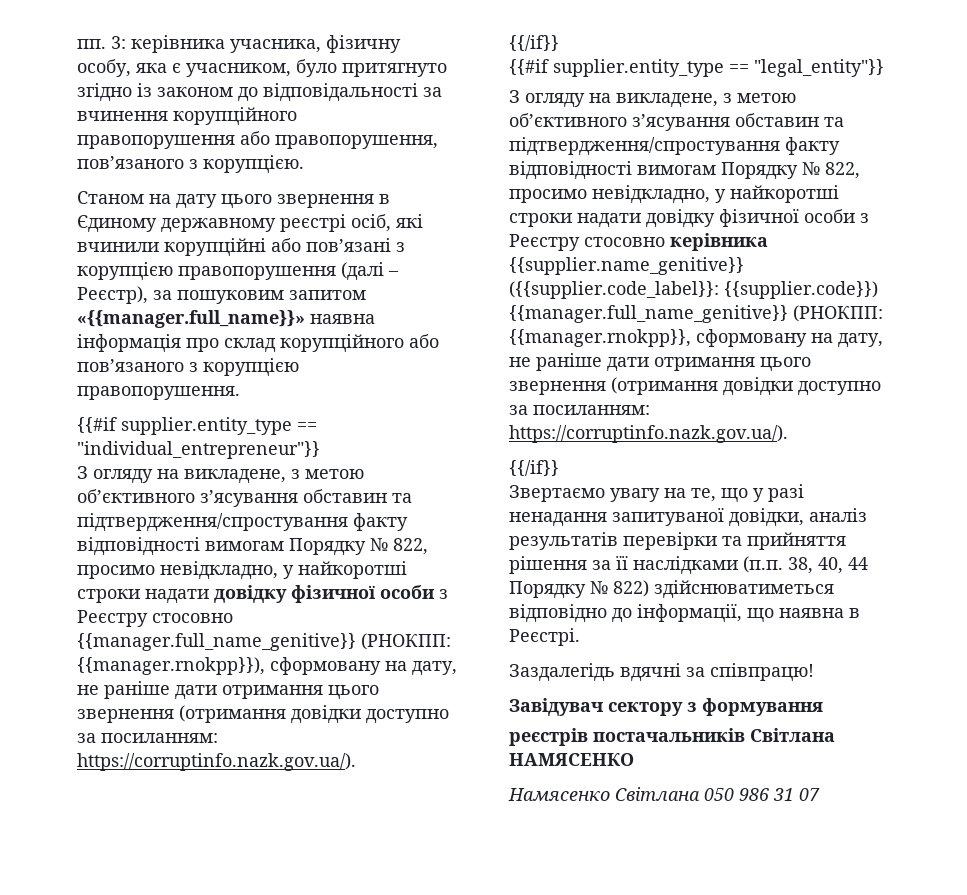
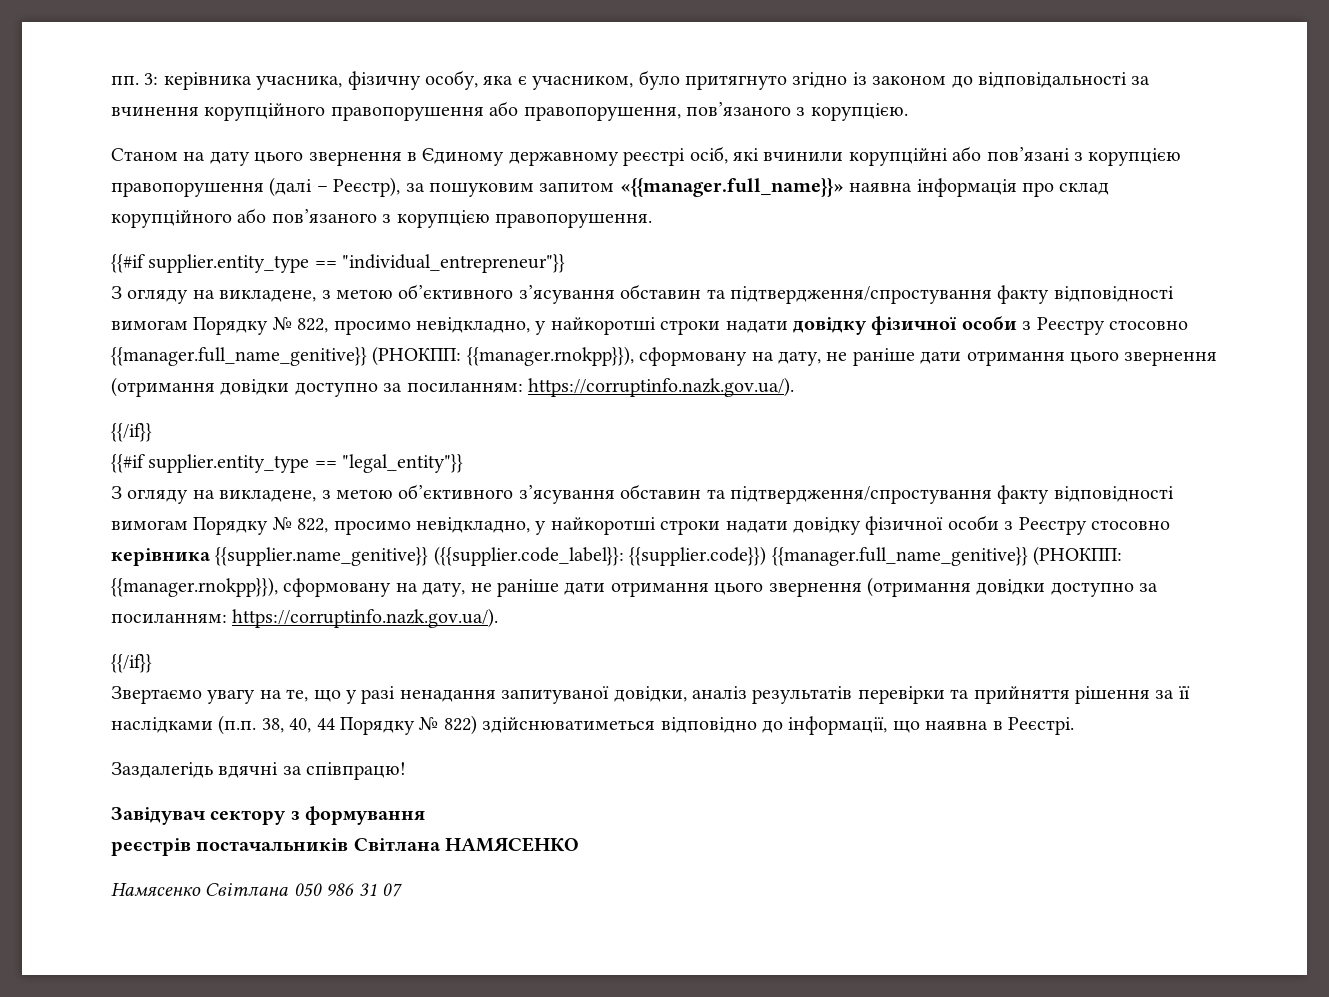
[509,329,691,347] {{manager.rnokpp}}, -> [111,577,278,597] {{manager.rnokpp}}),

